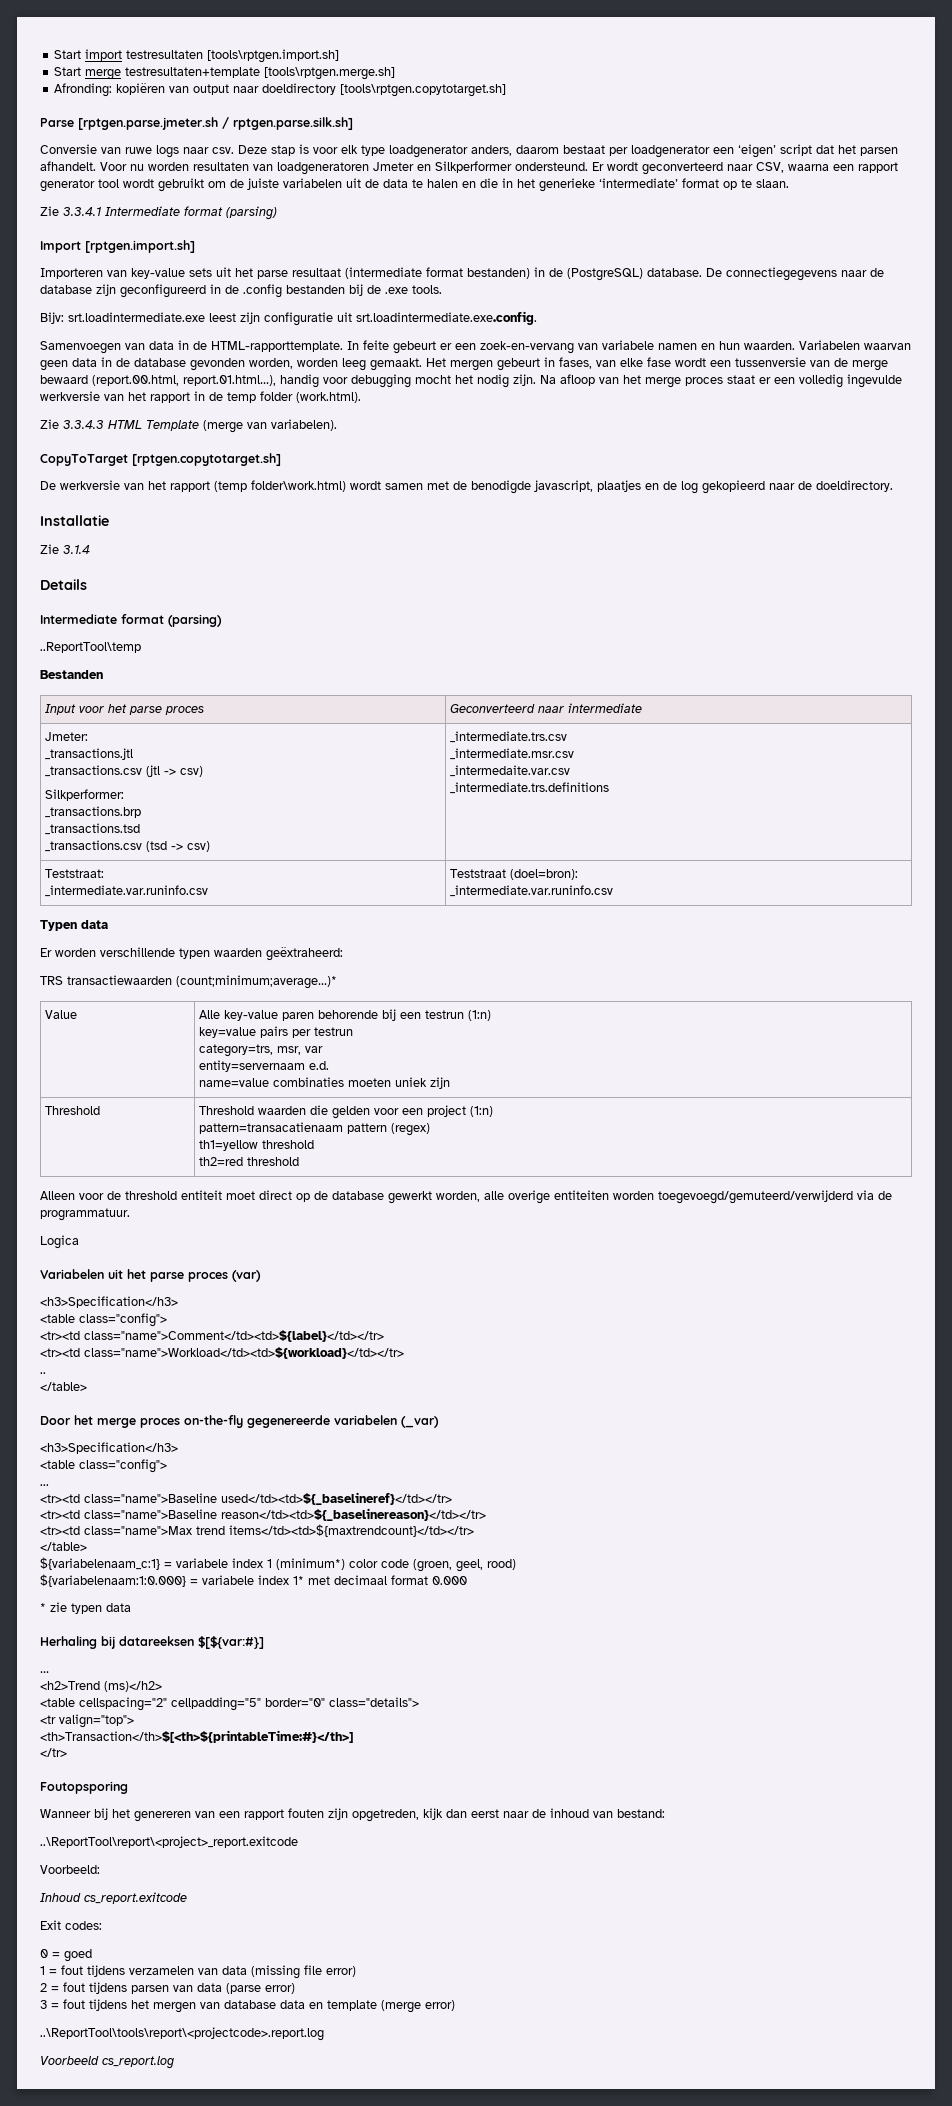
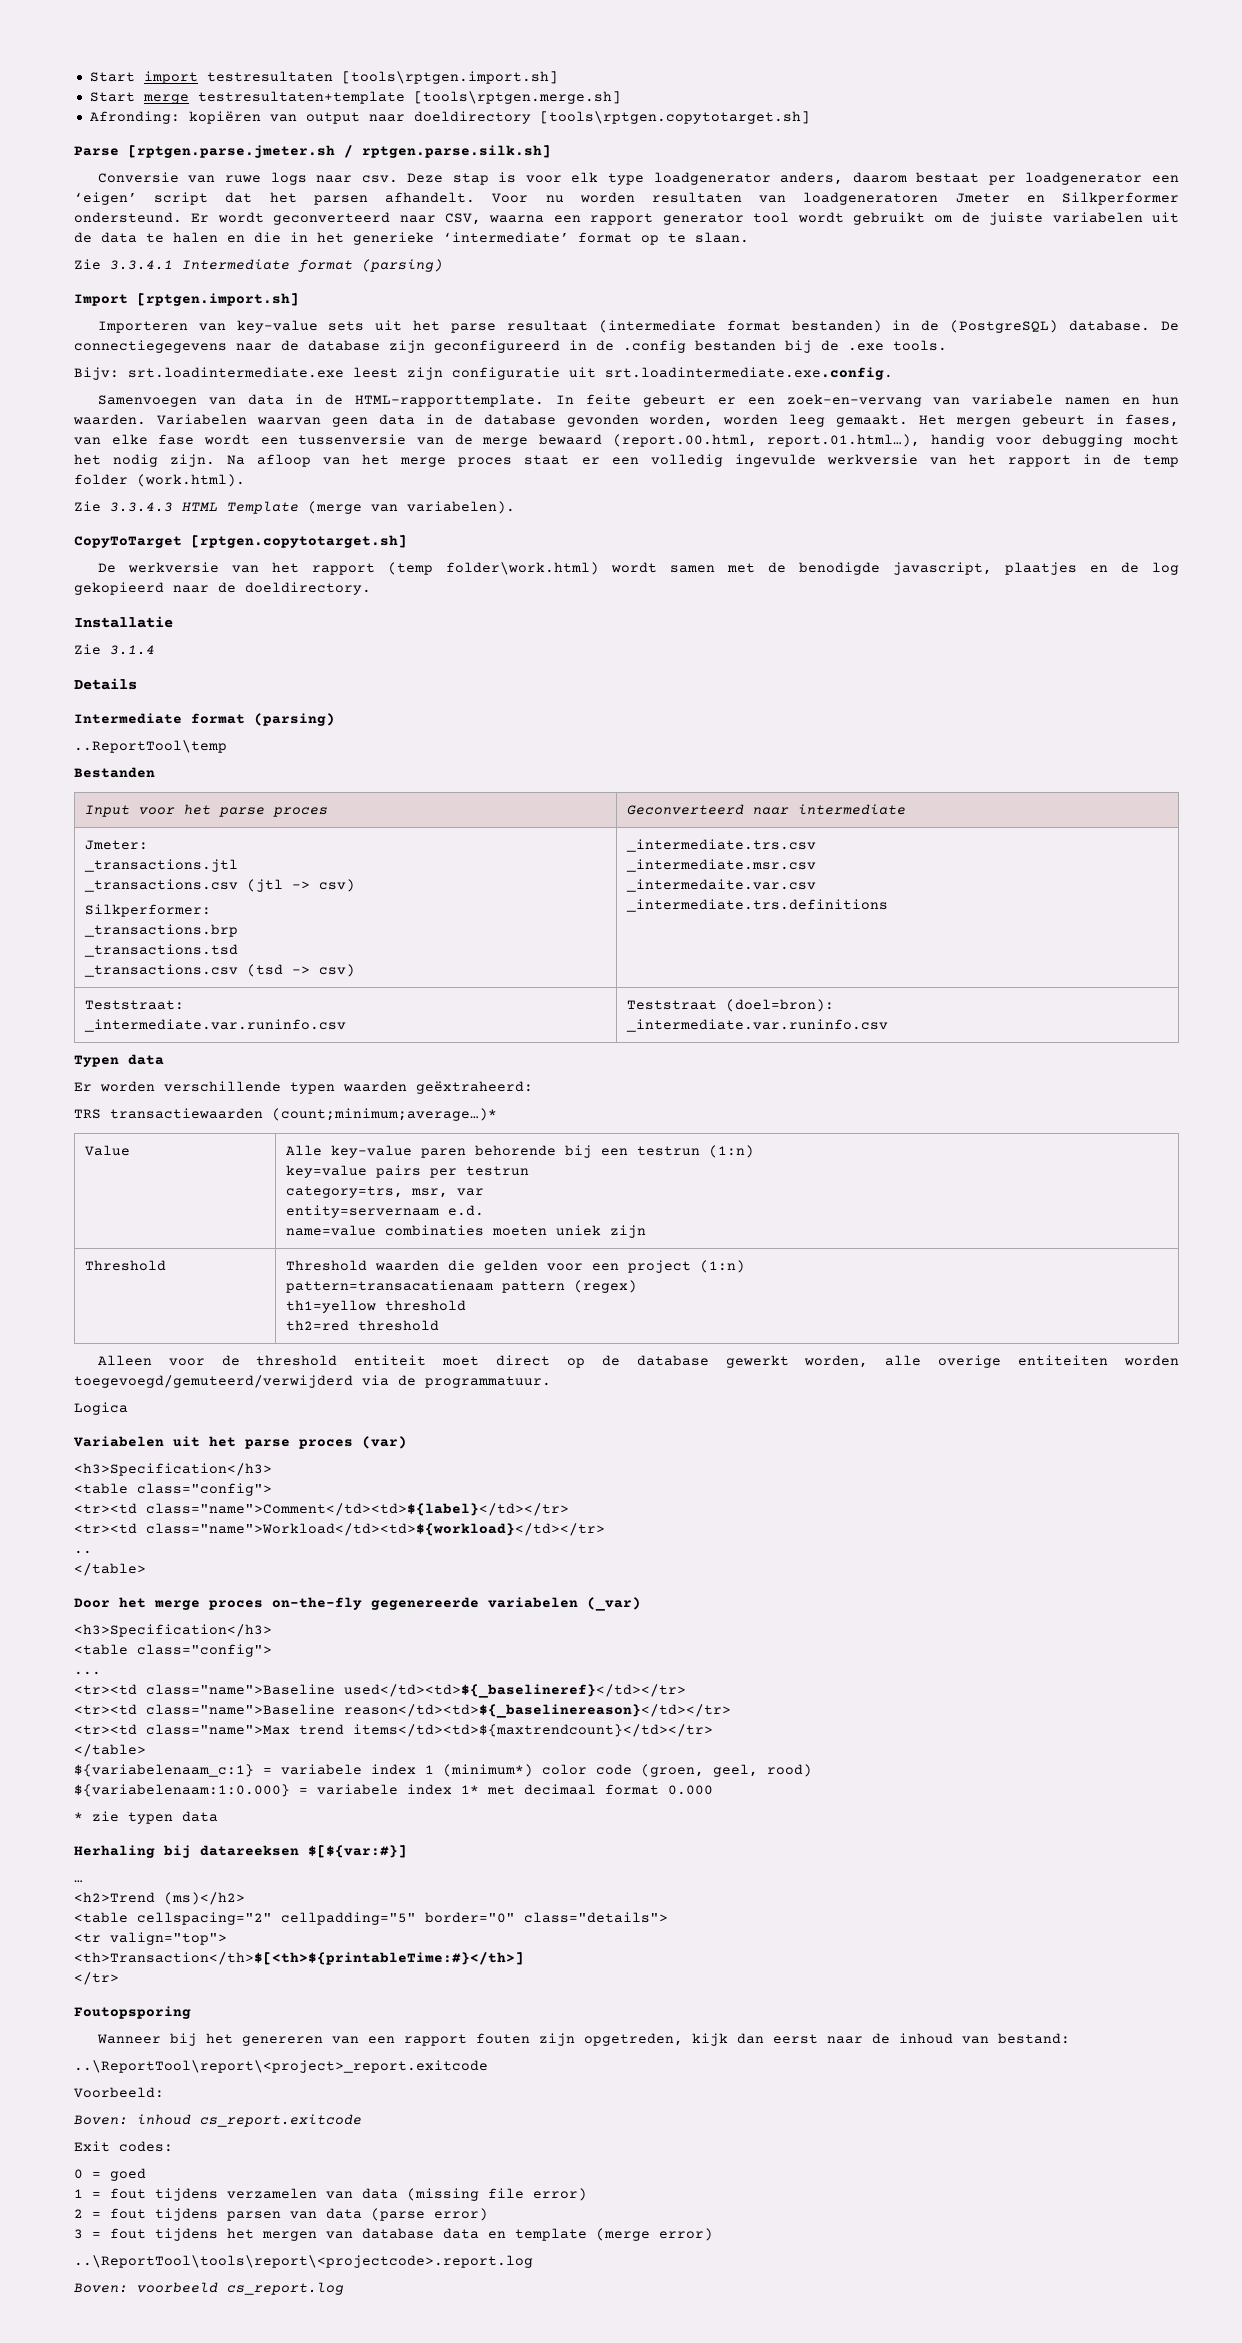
[40,1893,81,1902] Inhoud -> [74,2114,191,2125] Boven: inhoud
[40,2056,99,2065] Voorbeeld -> [74,2282,218,2293] Boven: voorbeeld

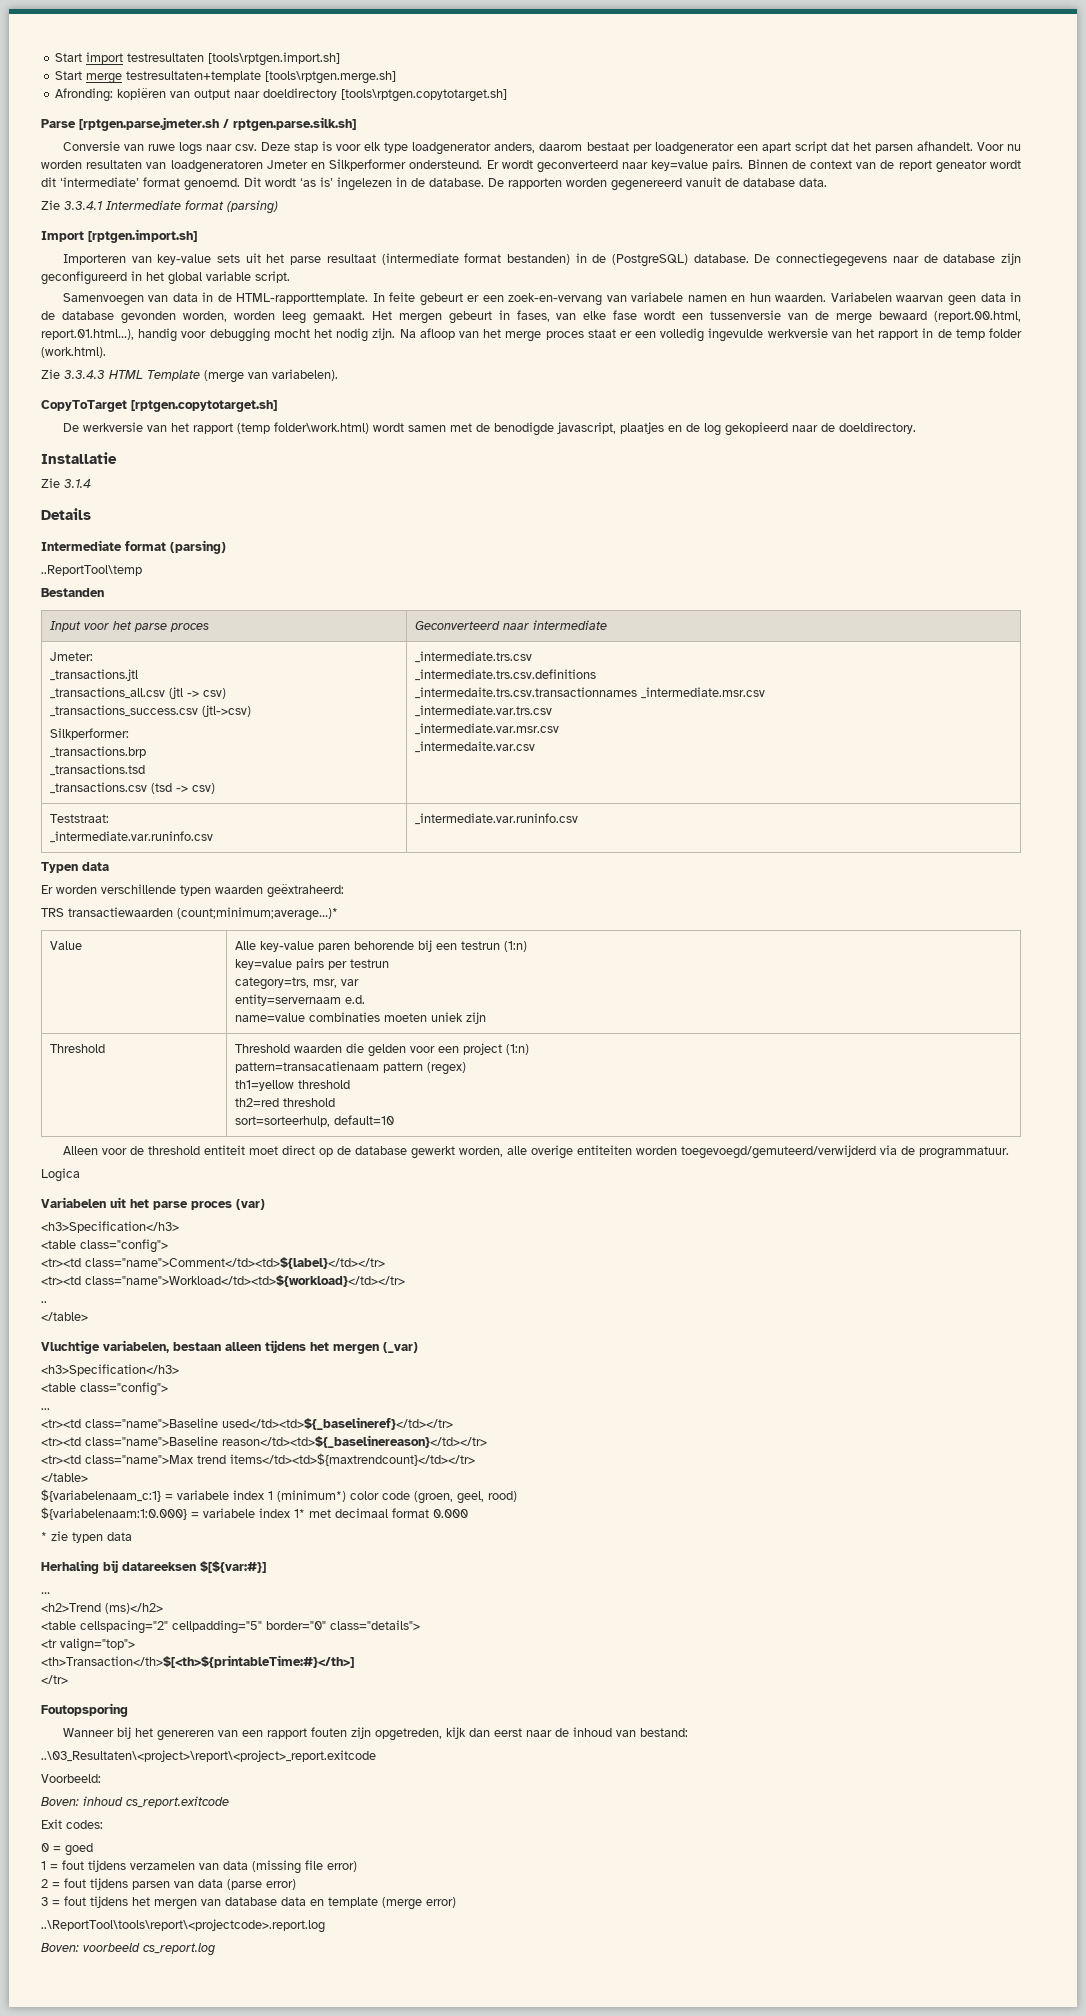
[74,192,137,205] ‘eigen’ -> [761,142,791,153] apart
[445,212,1179,225] [74,232,749,245] CSV, waarna een rapport generator tool wordt gebruikt om de juiste variabelen uit de data te halen en die in het generieke ‘intermediate’ format op te slaan. -> [651,159,1021,173] [41,177,827,191] key=value pairs. Binnen de context van de report geneator wordt dit ‘intermediate’ format genoemd. Dit wordt ‘as is’ ingelezen in de database. De rapporten worden gegenereerd vanuit de database data.
[596,340,947,353] [74,367,893,380] de .config bestanden bij de .exe tools. // Bijv: srt.loadintermediate.exe leest zijn configuratie uit srt.loadintermediate.exe.config. -> [146,271,290,285] het global variable script.
[83,879,238,892] _transactions.csv -> [49,687,165,699] _transactions_all.csv
(355, 885) none -> [49,705,251,717] // _transactions_success.csv (jtl->csv)
(816, 845) none -> [414,669,596,681] [414,687,637,699] _intermediate.trs.csv.definitions // _intermedaite.trs.csv.transactionnames
(816, 865) none -> [414,705,552,717] [414,723,559,735] // _intermediate.var.trs.csv // _intermediate.var.msr.csv
[625,899,888,912] // _intermediate.trs.definitions -> (535, 747) none
[626,999,834,1012] Teststraat (doel=bron): // -> (213, 837) none
(439, 1325) none -> [234,1115,394,1127] // sort=sorteerhulp, default=10
[74,1597,578,1610] Door het merge proces on-the-fly gegenereerde variabelen -> [41,1340,379,1354] Vluchtige variabelen, bestaan alleen tijdens het mergen
[74,2060,488,2073] ..\ReportTool\report\<project>_report.exitcode -> [41,1750,376,1762] ..\03_Resultaten\<project>\report\<project>_report.exitcode

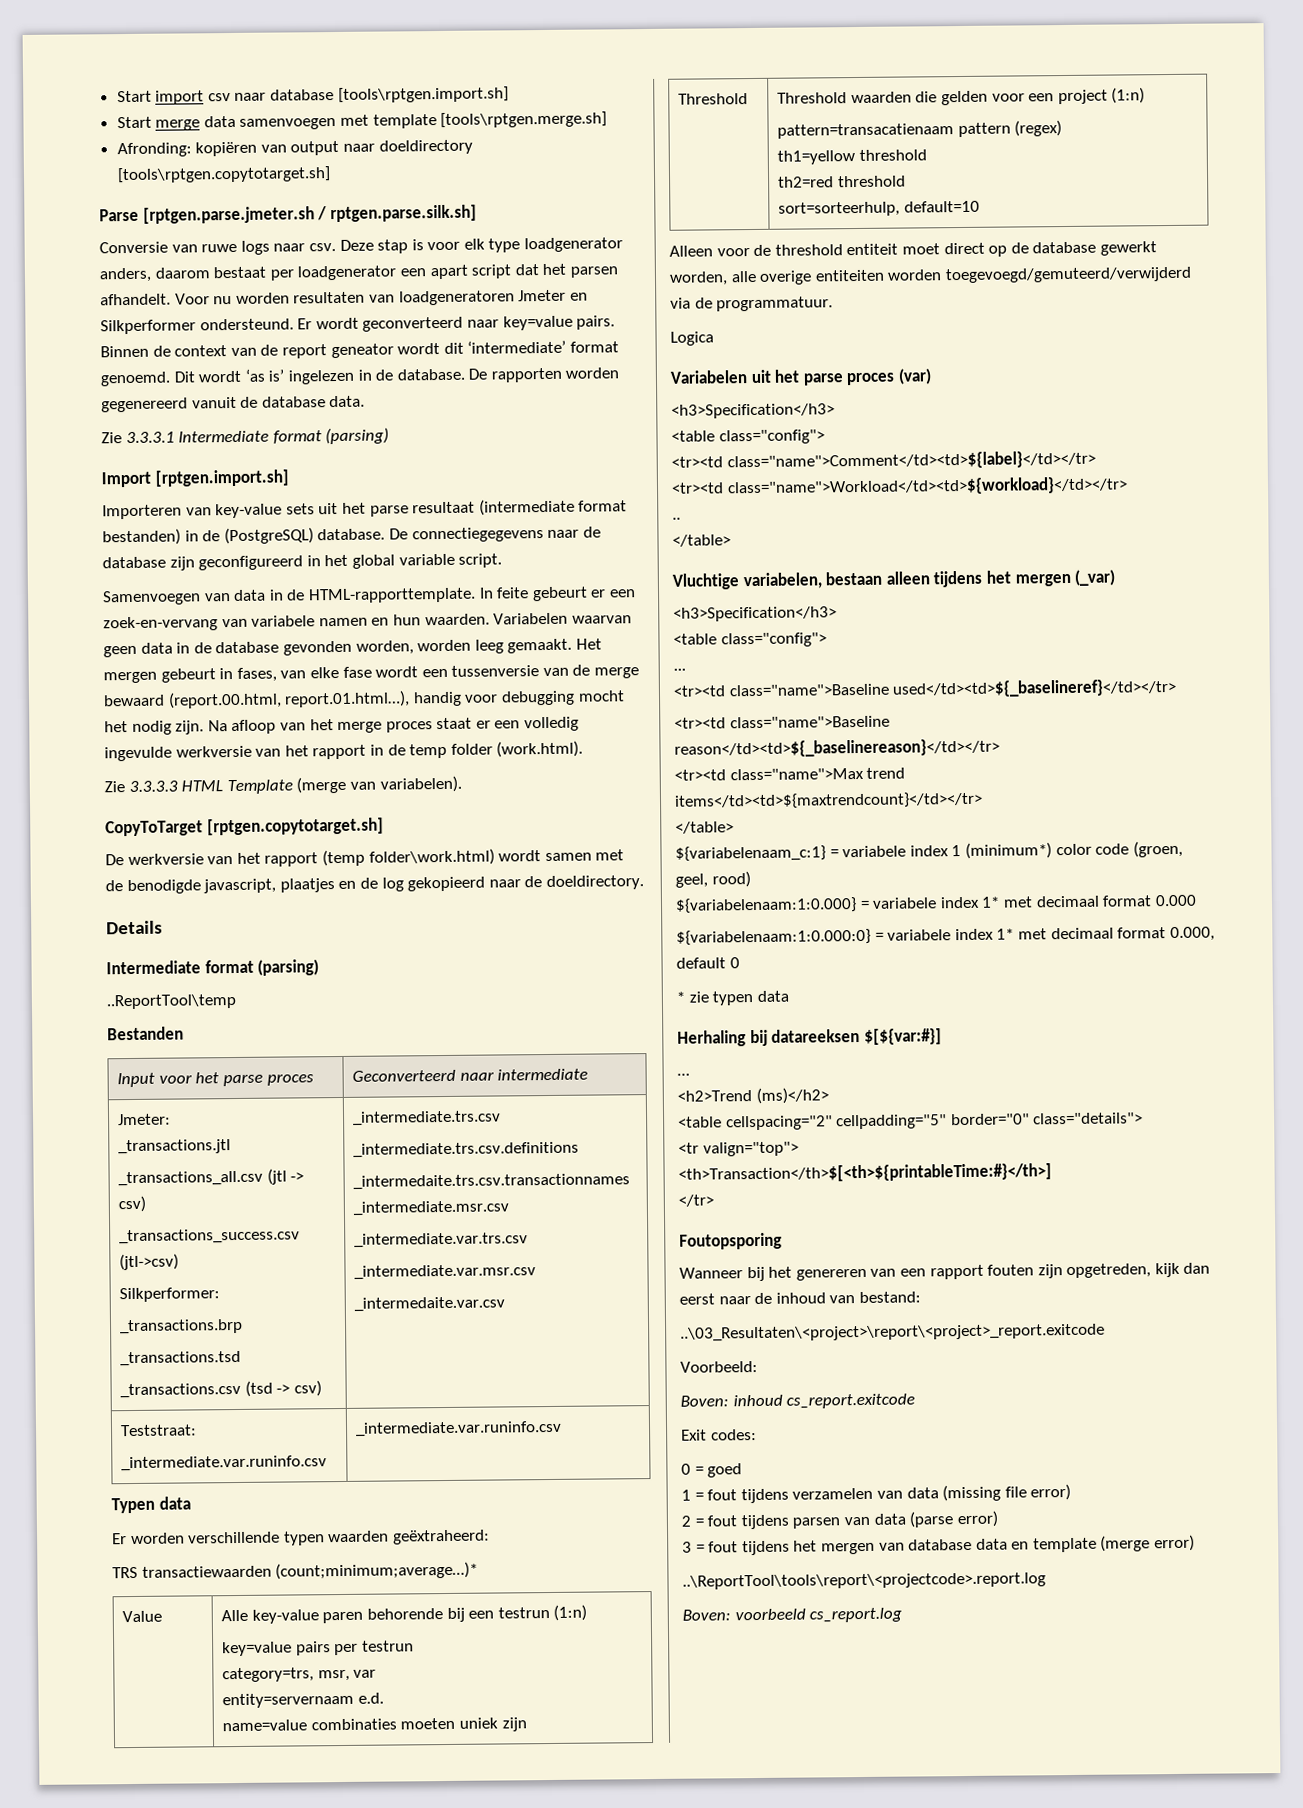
[127,53,205,62] testresultaten -> [207,89,335,102] csv naar database
[126,71,262,82] testresultaten+template -> [203,114,437,130] data samenvoegen met template
[64,201,102,210] 3.3.4.1 -> [125,431,175,444] 3.3.3.1
[64,370,105,379] 3.3.4.3 -> [128,780,178,793] 3.3.3.3
[41,452,117,464] [41,478,91,488] // Installatie // Zie 3.1.4 -> (644, 883) none
(468, 1513) none -> [676,926,1215,946] [676,957,740,969] // ${variabelenaam:1:0.000:0} = variabele index 1* met decimaal format 0.000, default 0

